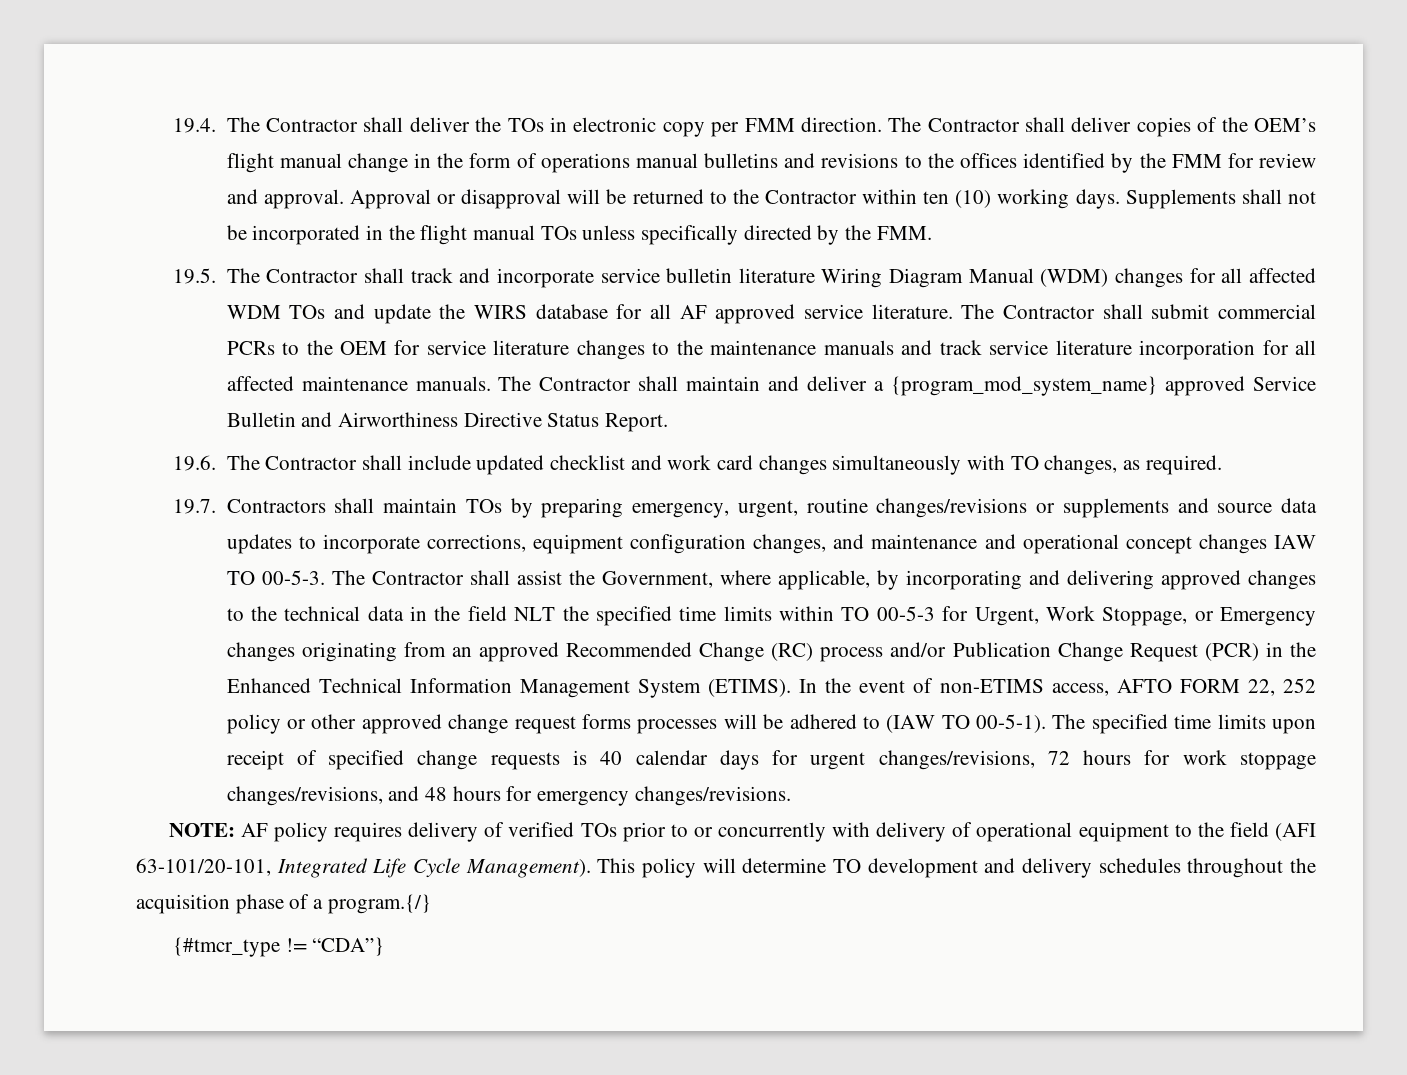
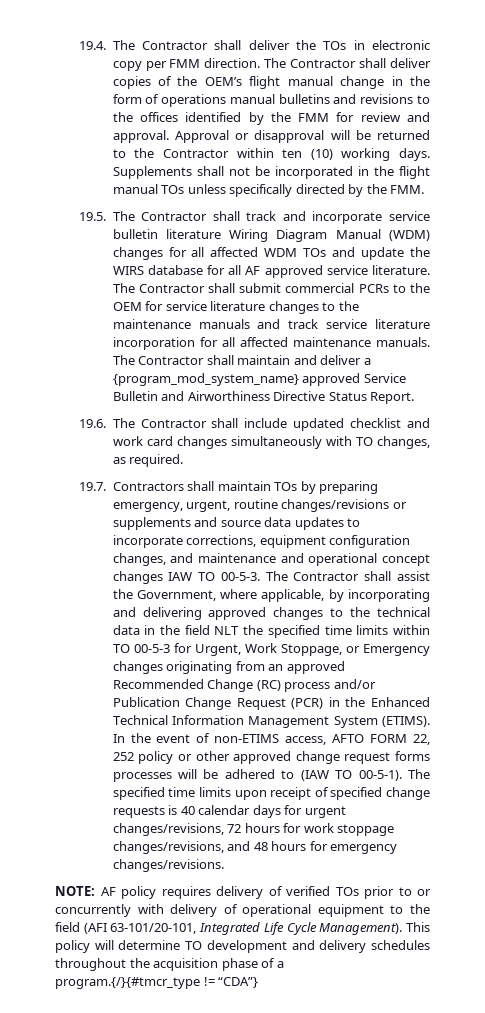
[327,894,431,914] [173,937,281,957] program.{/} // {#tmcr_type -> [55,977,200,989] program.{/}{#tmcr_type

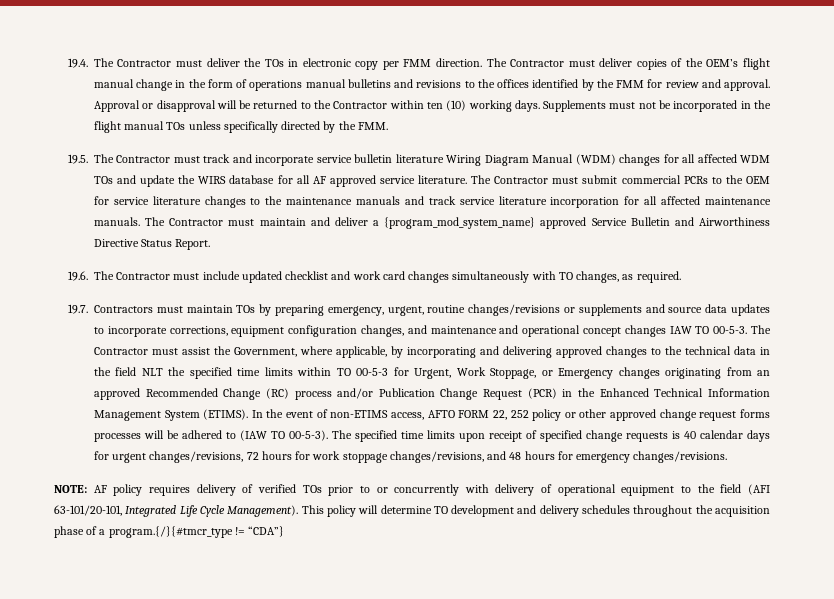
[214,40,242,50] shall -> [176,60,203,67] must
[359,58,387,68] shall -> [568,60,595,67] must
[196,166,224,176] shall -> [609,102,636,109] must
[212,211,240,221] shall -> [173,156,200,163] must
[208,283,236,293] shall -> [552,177,579,184] must
[206,355,234,365] shall -> [228,219,255,226] must
[211,418,239,428] shall -> [173,273,200,280] must
[187,481,215,491] shall -> [156,306,183,313] must
[364,571,392,581] shall -> [151,348,178,355] must
[358,770,402,781] 00-5-1). -> [288,430,328,441] 00-5-3).

